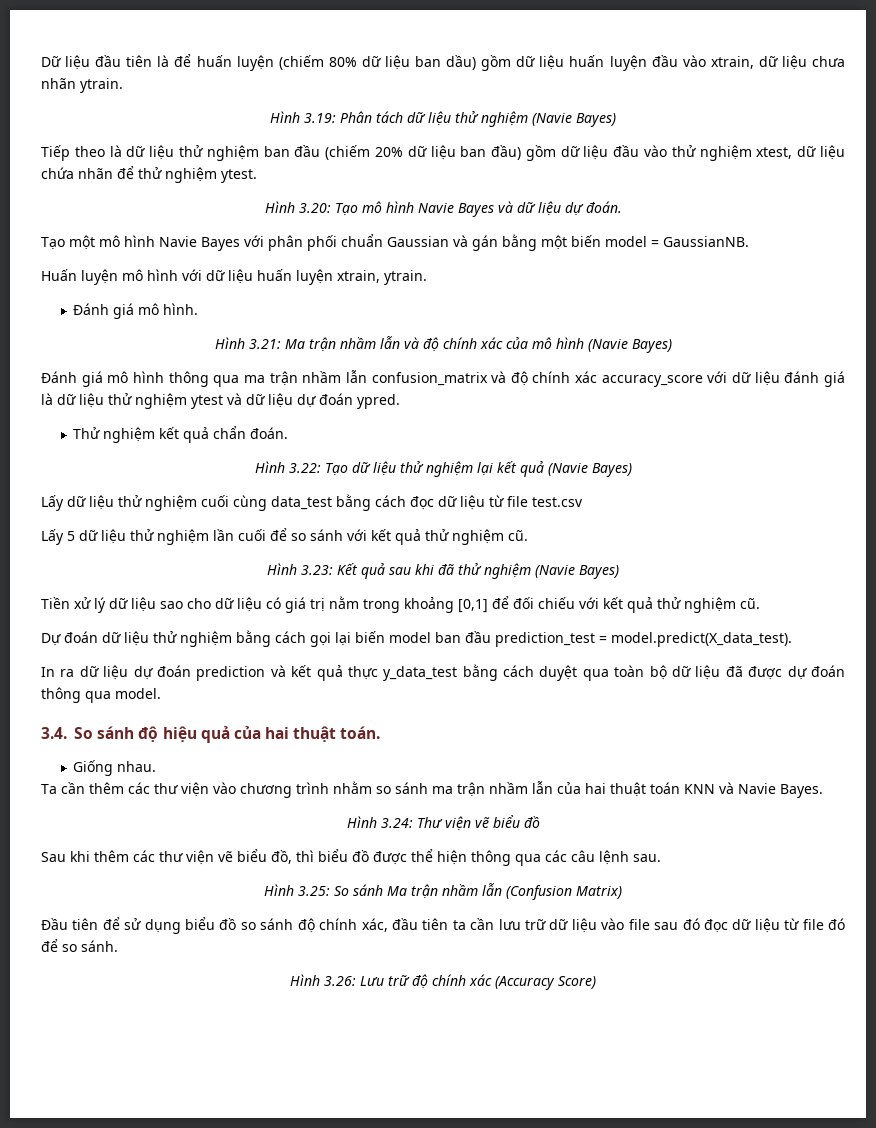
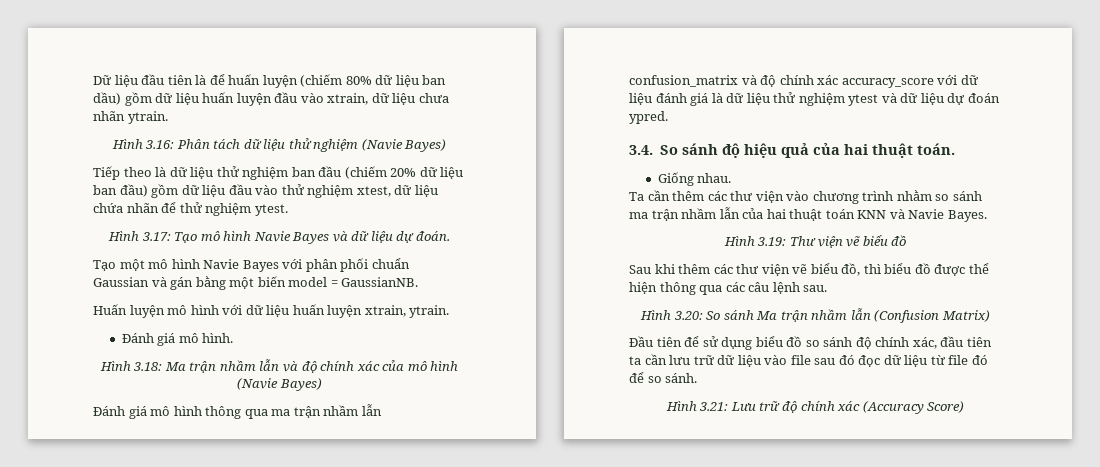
[304,113,336,123] 3.19: -> [145,140,175,149] 3.16:
[298,203,331,213] 3.20: -> [141,232,171,241] 3.17:
[248,339,281,349] 3.21: -> [133,362,163,371] 3.18:
[73,426,289,443] [254,461,632,477] [41,494,583,511] [41,528,528,545] [267,563,619,579] [41,596,760,613] [41,630,792,647] [41,664,846,681] [41,687,161,703] // Thử nghiệm kết quả chẩn đoán. // Hình 3.22: Tạo dữ liệu thử nghiệm lại kết quả (Navie Bayes) // Lấy dữ liệu thử nghiệm cuối cùng data_test bằng cách đọc dữ liệu từ file test.csv // Lấy 5 dữ liệu thử nghiệm lần cuối để so sánh với kết quả thử nghiệm cũ. // Hình 3.23: Kết quả sau khi đã thử nghiệm (Navie Bayes) // Tiền xử lý dữ liệu sao cho dữ liệu có giá trị nằm trong khoảng [0,1] để đối chiếu với kết quả thử nghiệm cũ. // Dự đoán dữ liệu thử nghiệm bằng cách gọi lại biến model ban đầu prediction_test = model.predict(X_data_test). // In ra dữ liệu dự đoán prediction và kết quả thực y_data_test bằng cách duyệt qua toàn bộ dữ liệu đã được dự đoán thông qua model. -> (668, 117) none
[380,818,413,828] 3.24: -> [757,237,787,246] 3.19:
[298,886,330,896] 3.25: -> [673,311,703,320] 3.20:
[324,976,356,986] 3.26: -> [699,402,729,411] 3.21:

